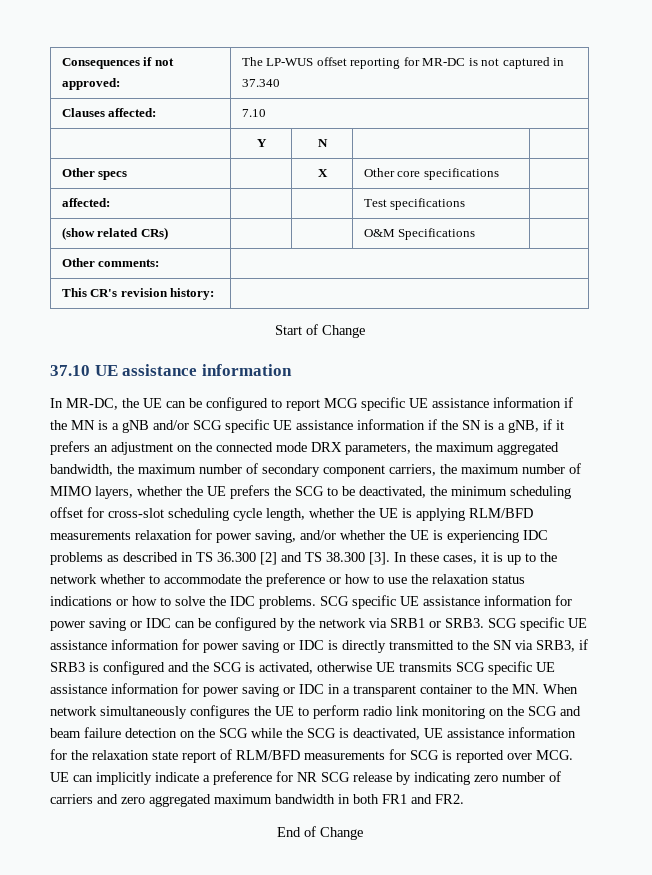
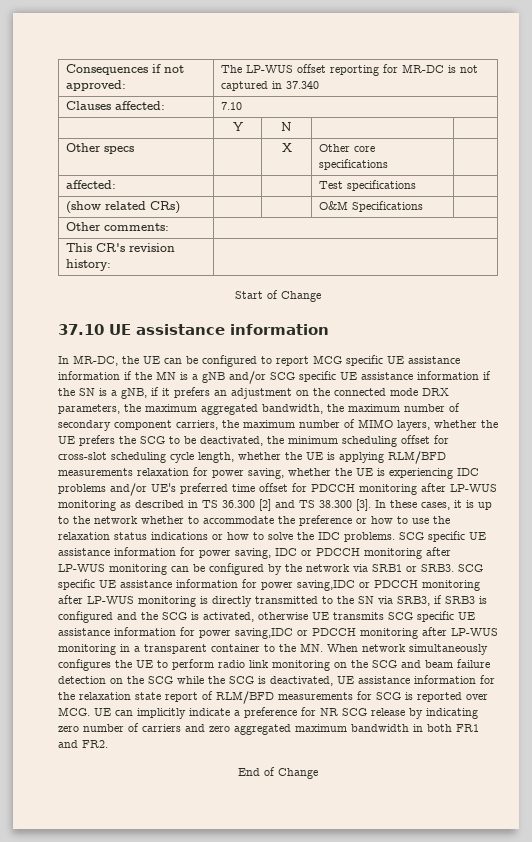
[300,530,336,540] and/or -> (284, 473) none
(103, 558) none -> [110,483,497,496] [58,500,116,511] and/or UE's preferred time offset for PDCCH monitoring after LP-WUS monitoring
[89,618,171,631] saving or IDC -> [235,547,451,559] [58,564,167,575] saving, IDC or PDCCH monitoring after LP-WUS monitoring
[242,640,324,653] saving or IDC -> [297,580,480,591] [58,595,196,607] saving,IDC or PDCCH monitoring after LP-WUS monitoring
[242,684,324,697] saving or IDC -> [235,627,498,639] [58,644,116,655] saving,IDC or PDCCH monitoring after LP-WUS monitoring

